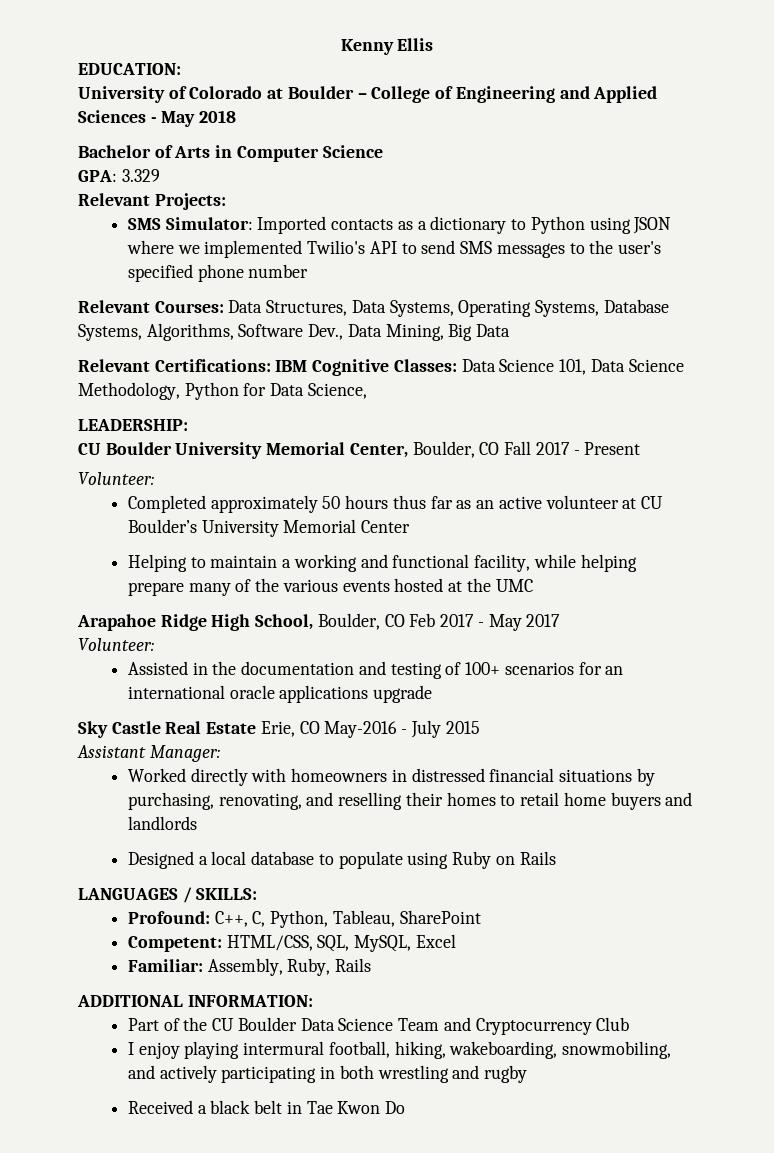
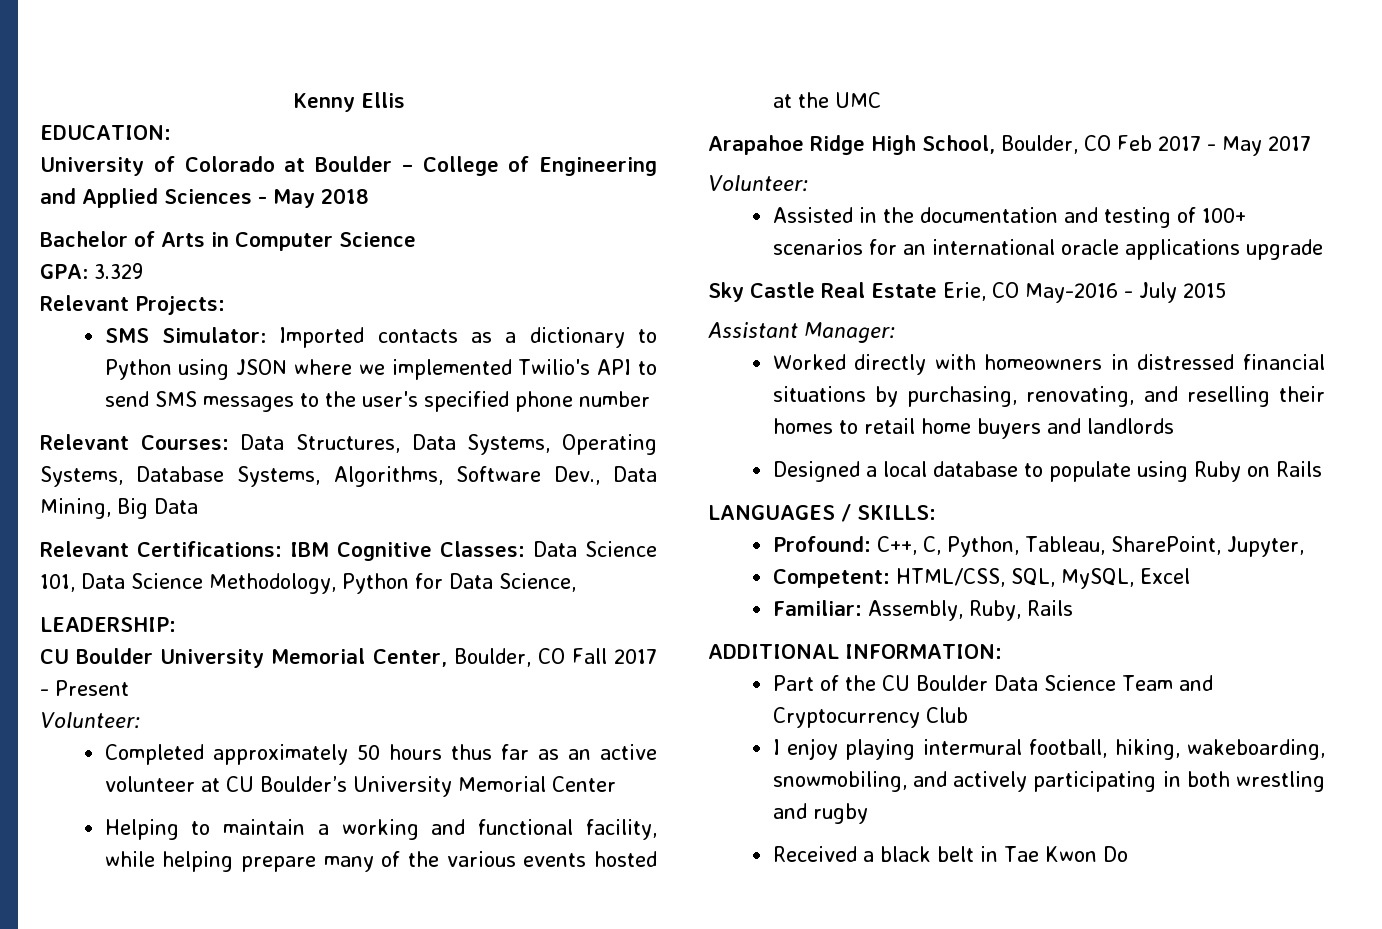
[399,910,481,924] SharePoint -> [1110,536,1304,557] SharePoint, Jupyter,

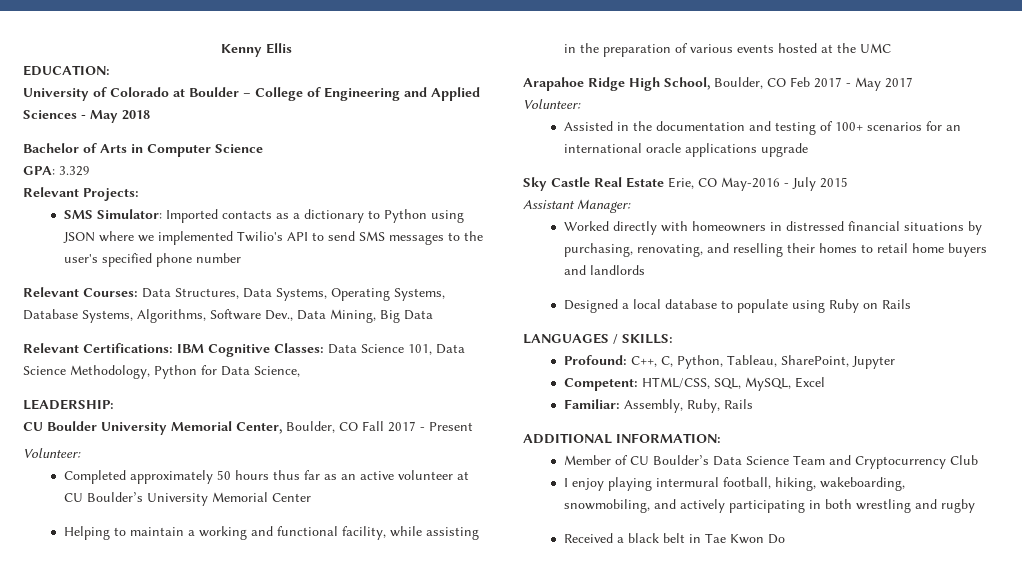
[162,851,439,872] helping prepare many of the -> [426,527,480,540] [564,43,689,57] assisting in the preparation of
[1226,536,1304,557] Jupyter, -> [852,356,896,369] Jupyter
[772,675,988,691] Part of the CU Boulder -> [564,455,710,465] Member of CU Boulder’s

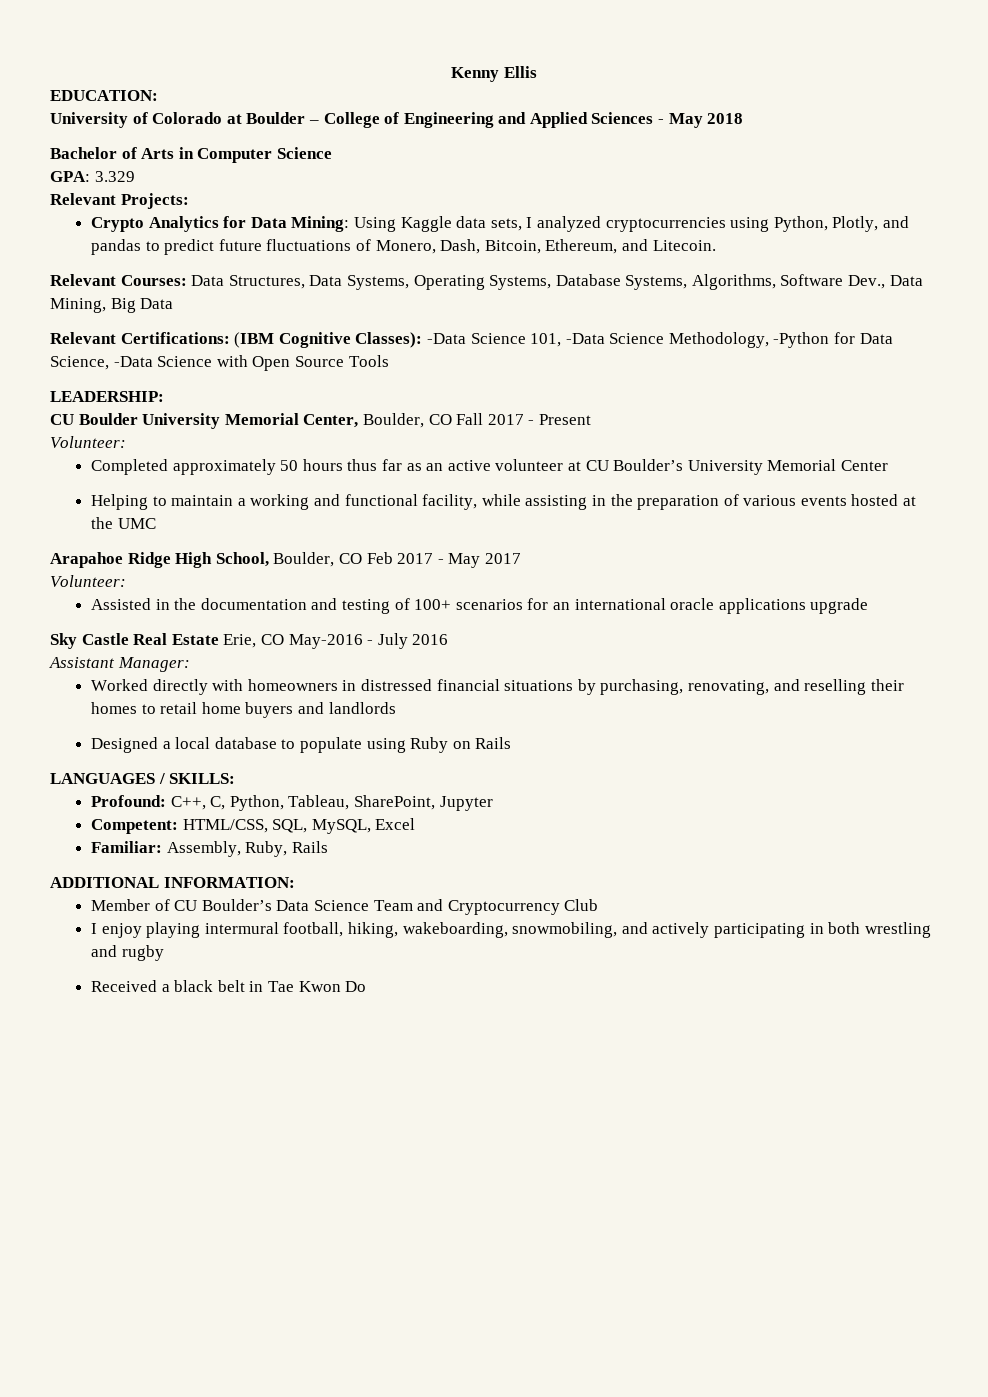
[64,209,465,223] [63,231,484,245] [64,253,242,267] SMS Simulator: Imported contacts as a dictionary to Python using JSON where we implemented Twilio's API to send SMS messages to the user's specified phone number -> [91,216,909,232] [91,239,716,255] Crypto Analytics for Data Mining: Using Kaggle data sets, I analyzed cryptocurrencies using Python, Plotly, and pandas to predict future fluctuations of Monero, Dash, Bitcoin, Ethereum, and Litecoin.
[177,343,357,357] IBM Cognitive Classes: Data -> [234,332,466,348] (IBM Cognitive Classes): -Data
[436,344,465,354] Data -> [565,333,605,344] -Data
[154,365,197,379] Python -> [773,332,830,348] -Python
(300, 371) none -> [113,355,389,371] -Data Science with Open Source Tools
[820,177,848,188] 2015 -> [412,634,449,645] 2016

